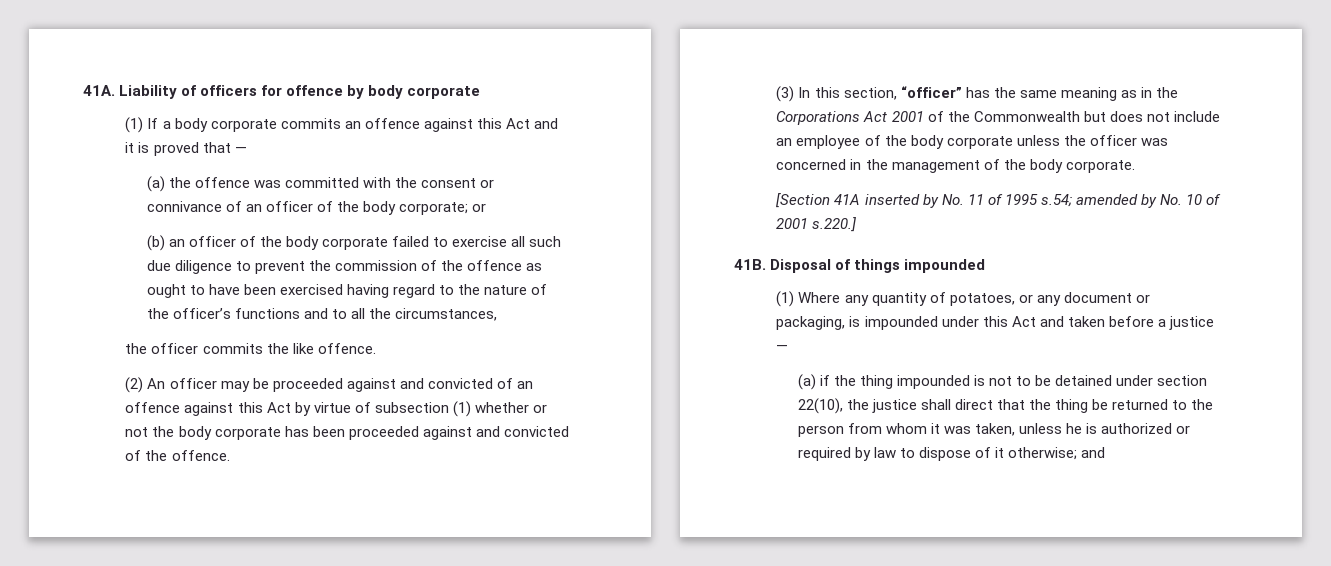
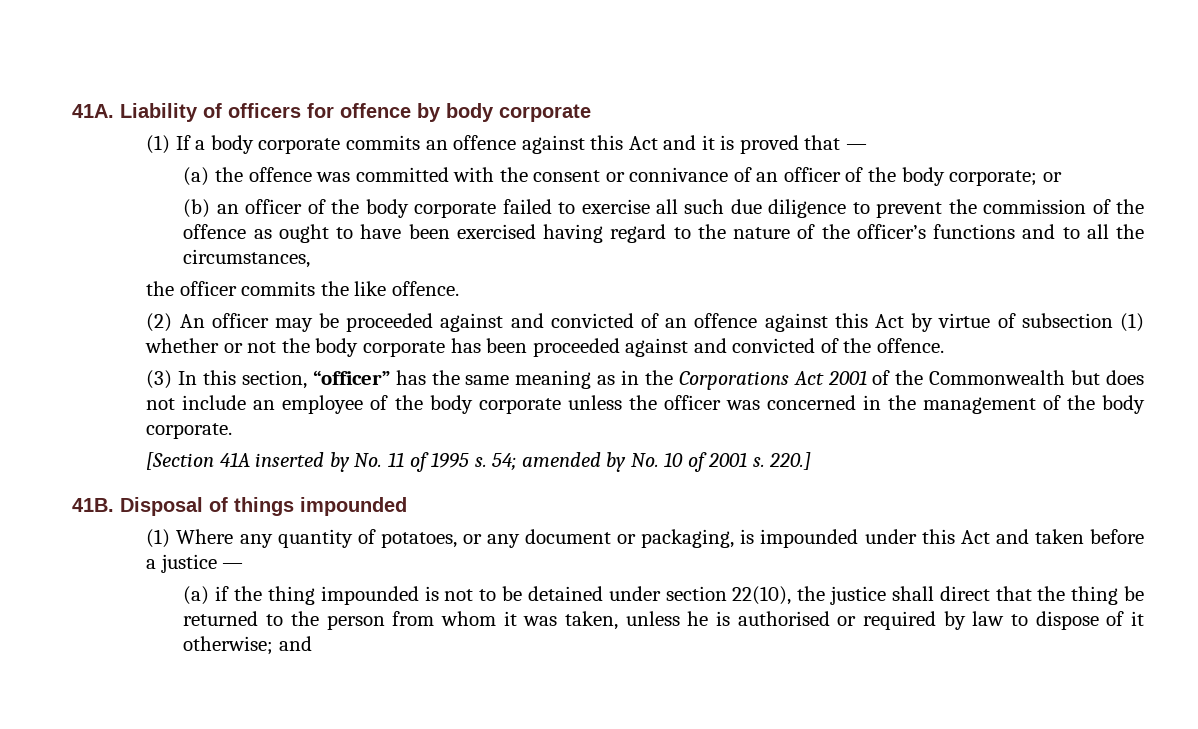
[1040,194,1072,207] s.54; -> [474,453,517,471] s. 54;
[812,217,857,232] s.220.] -> [752,452,812,470] s. 220.]
[1101,423,1173,434] authorized -> [737,611,830,626] authorised

